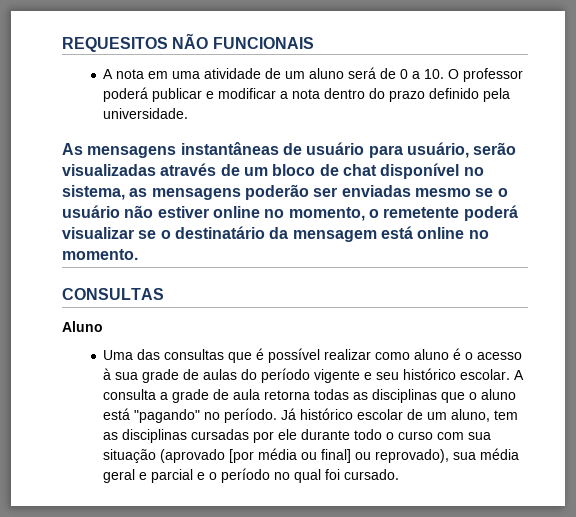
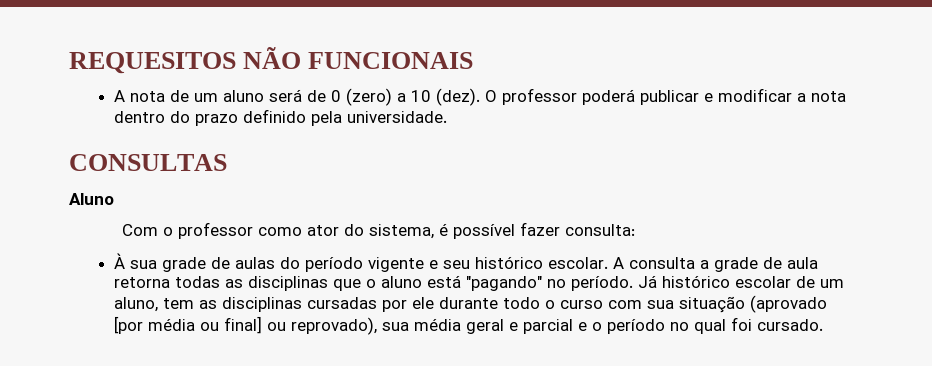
[148,68,262,79] em uma atividade -> (165, 96) none
[412,69,445,79] a 10. -> [345,88,480,106] (zero) a 10 (dez).
[62,142,517,158] [62,163,484,179] [62,184,508,200] [62,205,518,221] [62,226,489,242] [62,249,138,260] [62,288,164,300] [62,321,103,332] [103,348,523,363] [103,368,112,380] As mensagens instantâneas de usuário para usuário, serão visualizadas através de um bloco de chat disponível no sistema, as mensagens poderão ser enviadas mesmo se o usuário não estiver online no momento, o remetente poderá visualizar se o destinatário da mensagem está online no momento. // CONSULTAS // Aluno // Uma das consultas que é possível realizar como aluno é o acesso à -> [69,154,227,171] [69,193,114,205] [121,222,635,239] [113,253,125,269] CONSULTAS // Aluno // Com o professor como ator do sistema, é possível fazer consulta: // À

